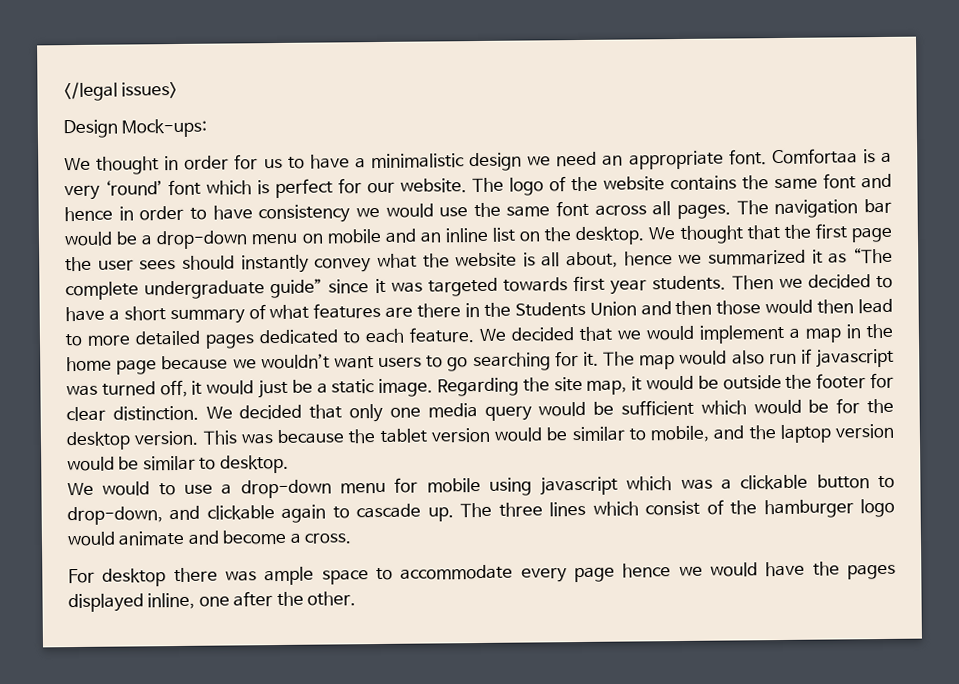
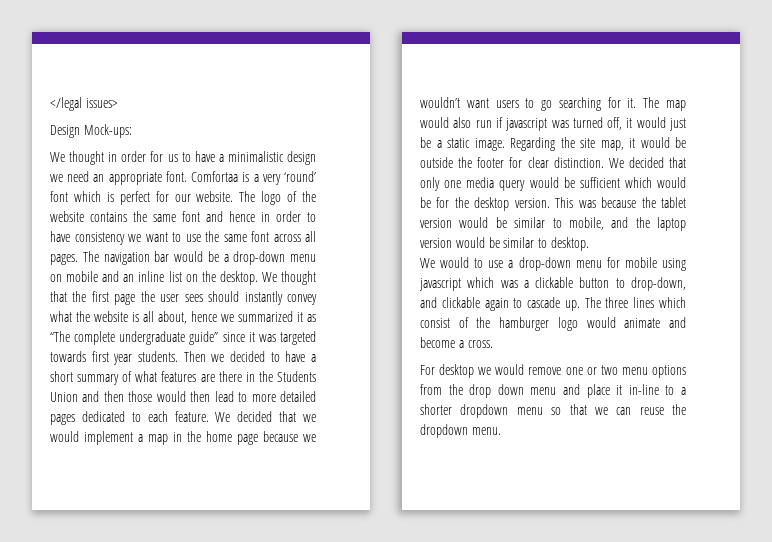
[385,203,434,218] would -> [145,232,181,242] want to
[173,561,897,586] [68,591,357,613] there was ample space to accommodate every page hence we would have the pages displayed inline, one after the other. -> [478,364,686,378] [420,384,686,398] [420,404,686,418] [420,424,501,438] we would remove one or two menu options from the drop down menu and place it in-line to a shorter dropdown menu so that we can reuse the dropdown menu.

